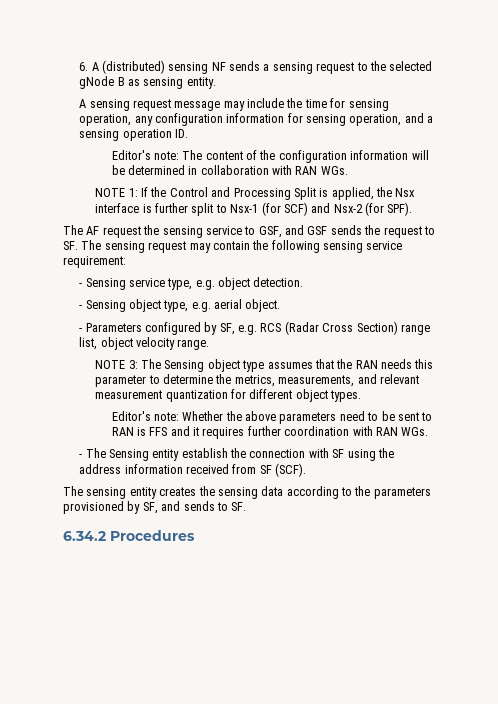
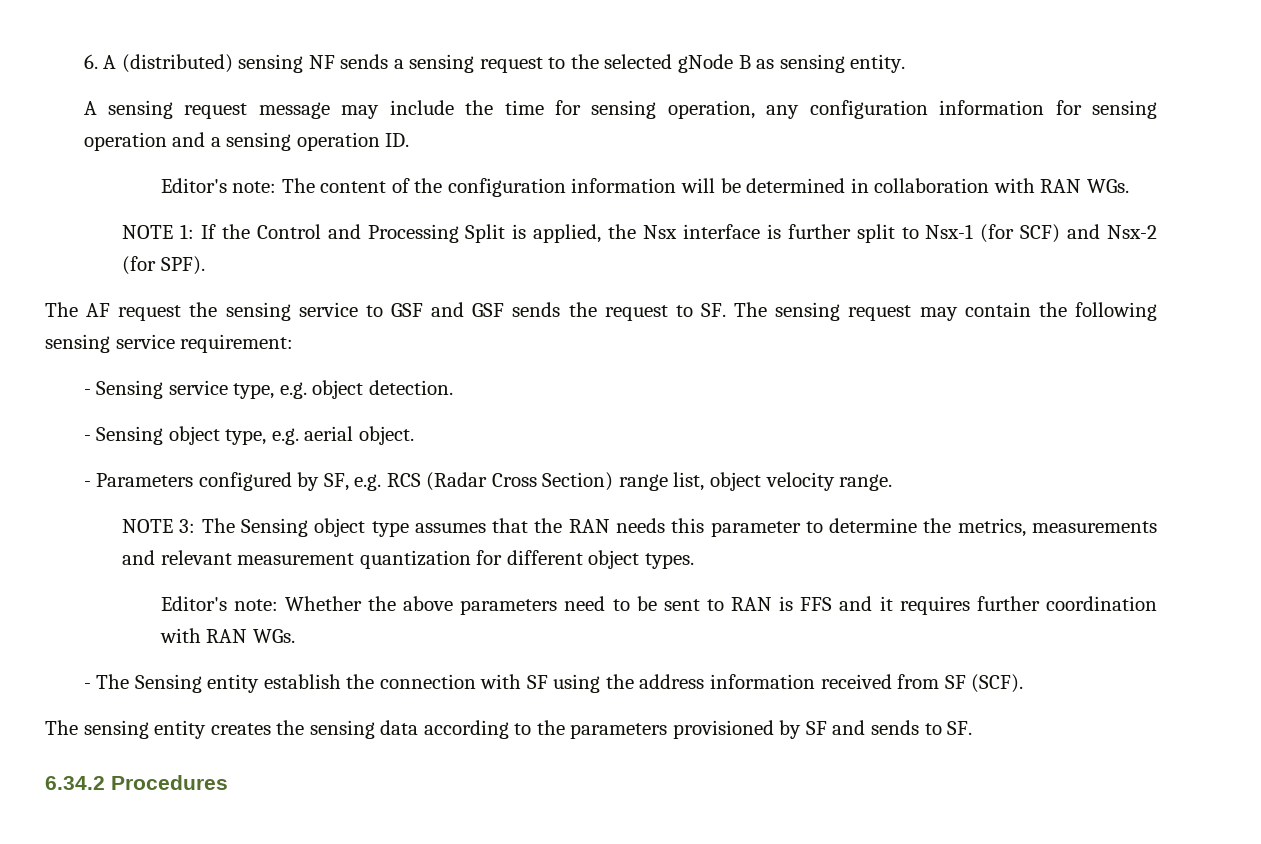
[349,114,402,126] operation, -> [83,132,167,151] operation
[258,226,282,238] GSF, -> [391,303,423,317] GSF
[278,375,355,387] measurements, -> [1032,521,1158,533] measurements
[142,502,158,514] SF, -> [805,721,827,735] SF

